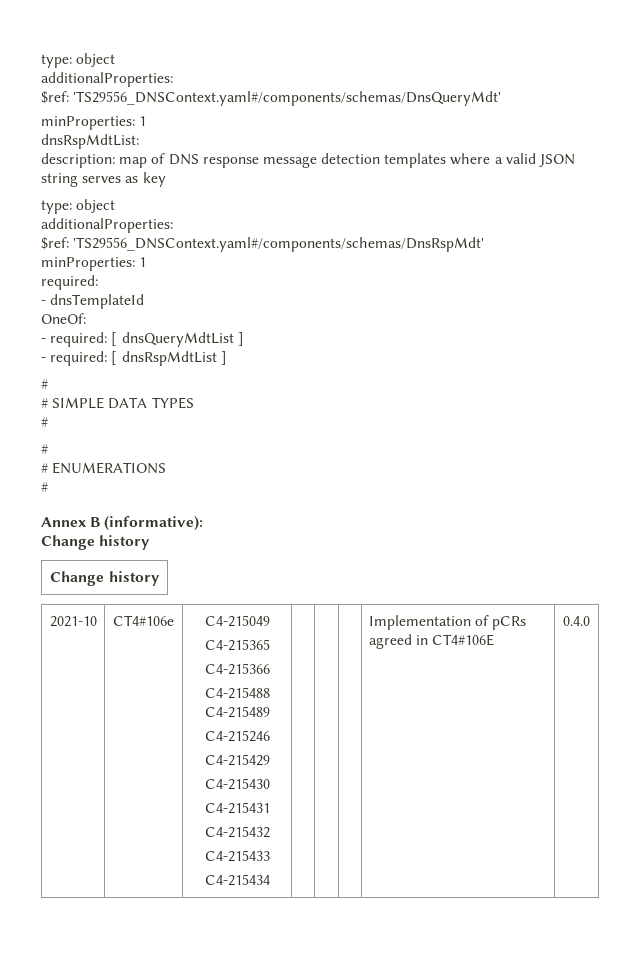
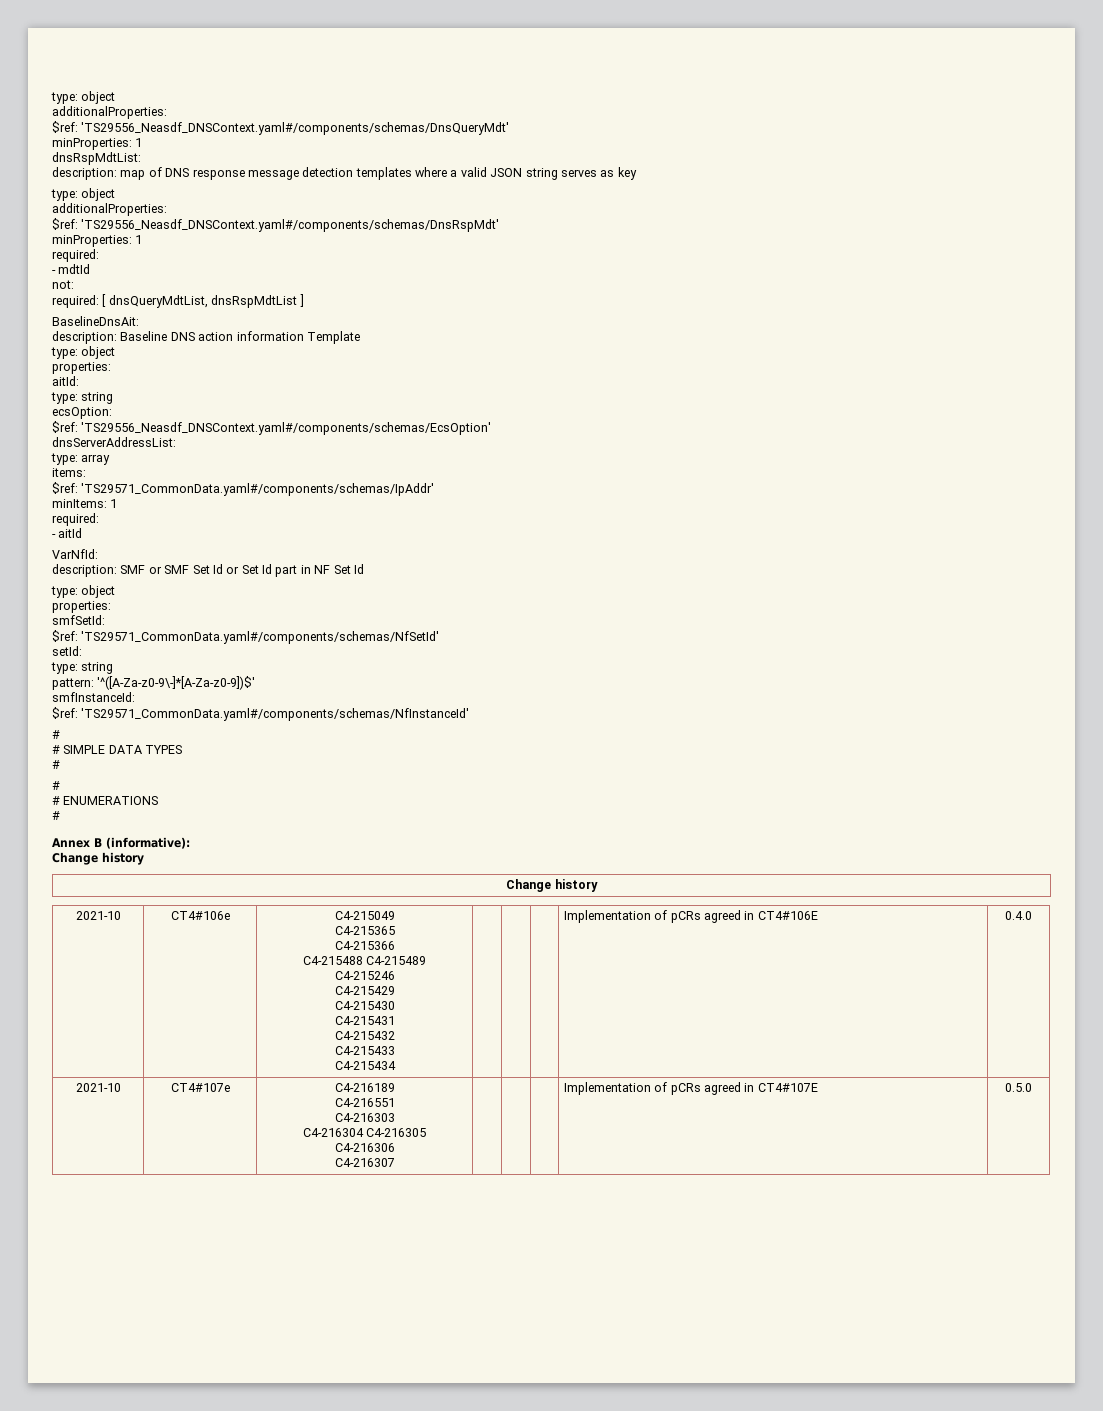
[41,53,116,68] [41,72,173,87] [41,91,502,106] type: object // additionalProperties: // $ref: 'TS29556_DNSContext.yaml#/components/schemas/DnsQueryMdt' -> [51,91,116,104] [52,106,167,119] [52,121,510,135] type: object // additionalProperties: // $ref: 'TS29556_Neasdf_DNSContext.yaml#/components/schemas/DnsQueryMdt'
[73,237,485,252] 'TS29556_DNSContext.yaml#/components/schemas/DnsRspMdt' -> [81,219,500,232] 'TS29556_Neasdf_DNSContext.yaml#/components/schemas/DnsRspMdt'
[50,294,145,309] [41,313,86,324] [41,332,244,347] [41,351,227,366] dnsTemplateId // OneOf: // - required: [ dnsQueryMdtList ] // - required: [ dnsRspMdtList ] -> [58,264,91,274] [52,280,74,289] [52,294,304,308] [52,316,139,326] [52,331,360,344] [51,346,116,359] [52,362,111,374] [52,376,79,386] [51,392,114,404] [52,407,112,419] [52,421,492,435] [52,437,176,447] [51,453,111,465] [52,468,86,477] [52,482,435,496] [52,499,118,508] [52,513,99,526] [52,528,83,538] [52,549,98,559] [52,564,364,577] [51,585,116,598] [52,601,111,613] [52,615,105,625] [52,630,440,644] [52,646,82,656] [51,662,114,674] [52,676,256,690] [52,692,135,702] [52,707,470,721] mdtId // not: // required: [ dnsQueryMdtList, dnsRspMdtList ] // BaselineDnsAit: // description: Baseline DNS action information Template // type: object // properties: // aitId: // type: string // ecsOption: // $ref: 'TS29556_Neasdf_DNSContext.yaml#/components/schemas/EcsOption' // dnsServerAddressList: // type: array // items: // $ref: 'TS29571_CommonData.yaml#/components/schemas/IpAddr' // minItems: 1 // required: // - aitId // VarNfId: // description: SMF or SMF Set Id or Set Id part in NF Set Id // type: object // properties: // smfSetId: // $ref: 'TS29571_CommonData.yaml#/components/schemas/NfSetId' // setId: // type: string // pattern: '^([A-Za-z0-9\-]*[A-Za-z0-9])$' // smfInstanceId: // $ref: 'TS29571_CommonData.yaml#/components/schemas/NfInstanceId'
(590, 621) none -> [75,1083,121,1092] [170,1083,230,1092] [334,1083,395,1092] [334,1098,395,1107] [334,1113,395,1122] [302,1128,427,1137] [334,1143,395,1152] [334,1158,395,1167] [563,1082,818,1095] [1004,1083,1032,1092] // 2021-10 | CT4#107e | C4-216189 // C4-216551 // C4-216303 // C4-216304 C4-216305 // C4-216306 // C4-216307 | | | | Implementation of pCRs agreed in CT4#107E | 0.5.0

